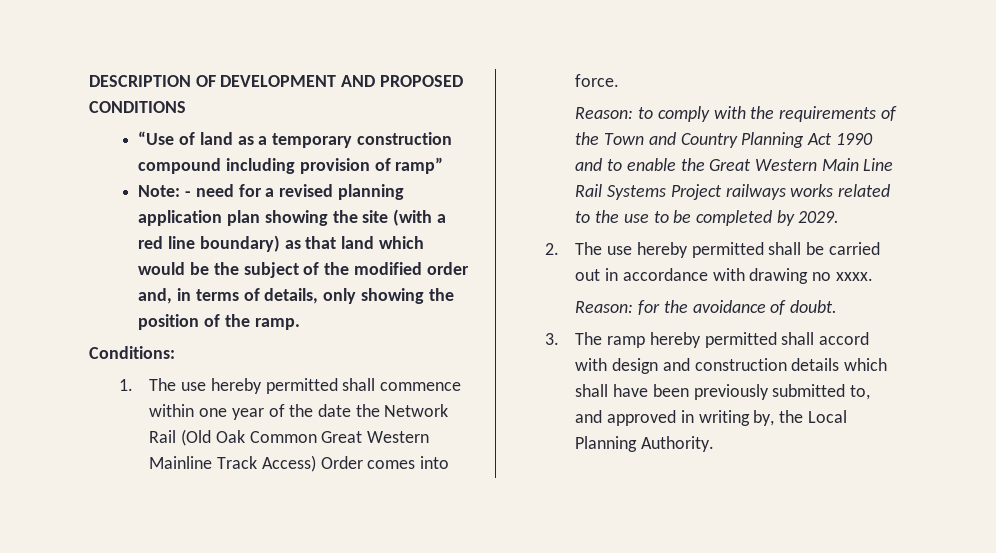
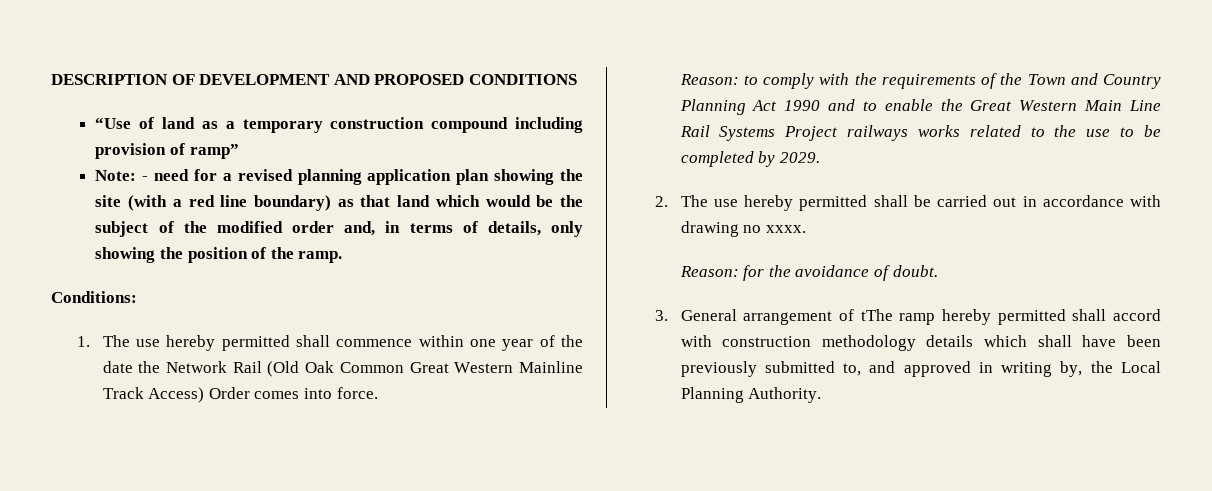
[575,332,603,345] The -> [680,309,893,325] General arrangement of tThe
[612,358,787,374] design and construction -> [722,335,916,351] construction methodology

